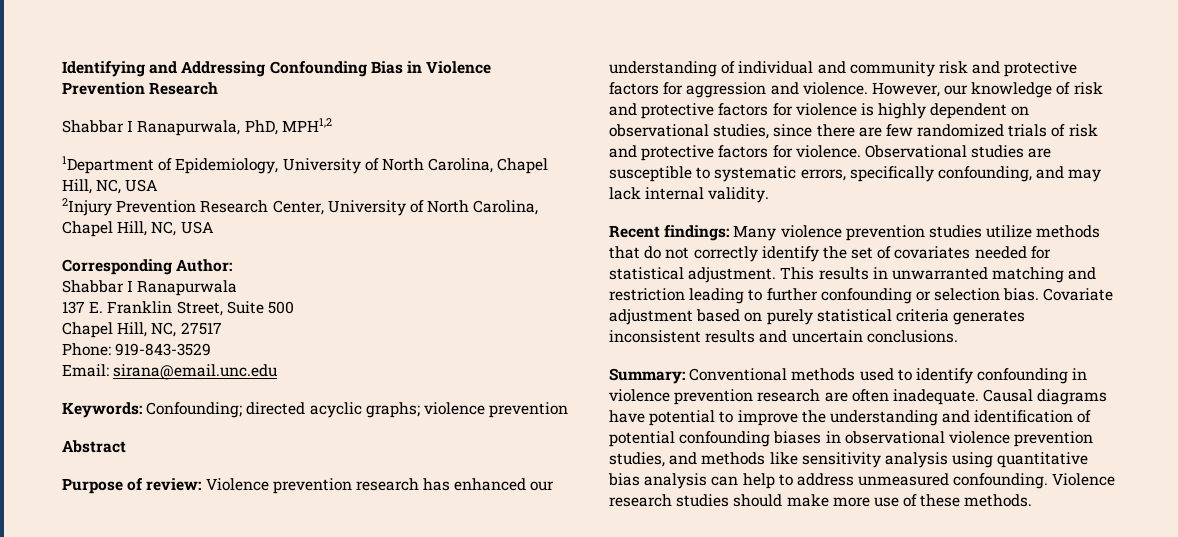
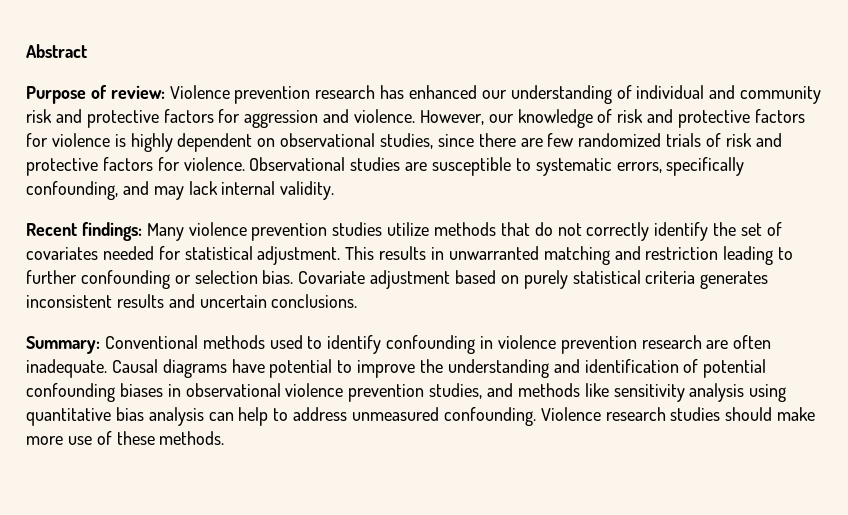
[62,61,492,77] [62,82,219,95] [62,118,332,136] [62,156,549,174] [62,179,159,194] [62,198,539,216] [62,221,214,237] [62,259,233,275] [62,280,238,296] [62,301,294,316] [62,322,222,338] [62,343,212,356] [62,364,278,380] [62,402,569,418] Identifying and Addressing Confounding Bias in Violence Prevention Research // Shabbar I Ranapurwala, PhD, MPH1,2 // 1Department of Epidemiology, University of North Carolina, Chapel Hill, NC, USA // 2Injury Prevention Research Center, University of North Carolina, Chapel Hill, NC, USA // Corresponding Author: // Shabbar I Ranapurwala // 137 E. Franklin Street, Suite 500 // Chapel Hill, NC, 27517 // Phone: 919-843-3529 // Email: sirana@email.unc.edu // Keywords: Confounding; directed acyclic graphs; violence prevention // -> (26, 51) none

